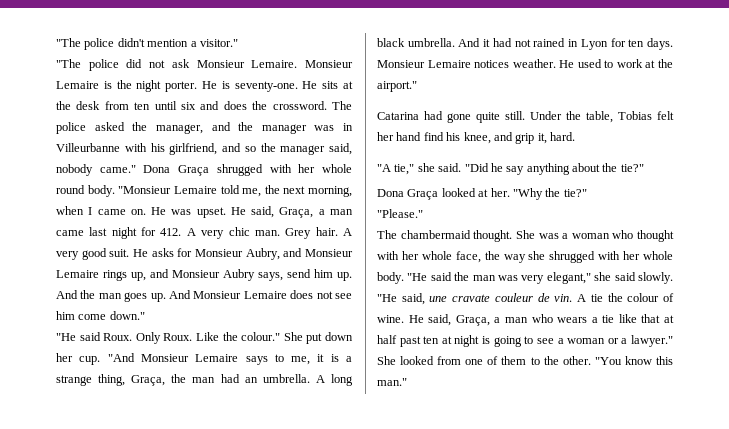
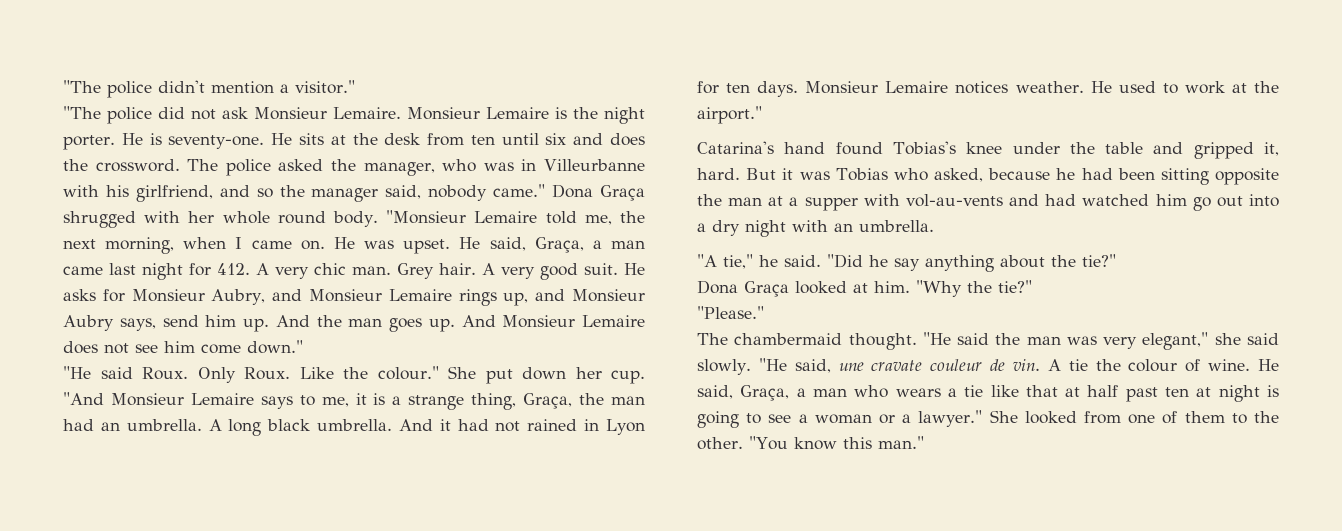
[211,122,307,134] and the manager -> [442,159,477,172] who
[377,111,674,123] [377,132,575,144] Catarina had gone quite still. Under the table, Tobias felt her hand find his knee, and grip it, hard. -> [697,141,1279,159] [697,168,1279,185] [697,194,1279,211] [697,220,934,237] Catarina's hand found Tobias's knee under the table and gripped it, hard. But it was Tobias who asked, because he had been sitting opposite the man at a supper with vol-au-vents and had watched him go out into a dry night with an umbrella.
[417,163,435,172] she -> [759,255,778,267] he
[490,188,510,197] her. -> [874,281,910,293] him.
[515,230,674,242] [377,251,673,263] [377,272,404,284] She was a woman who thought with her whole face, the way she shrugged with her whole body. -> (917, 341) none

